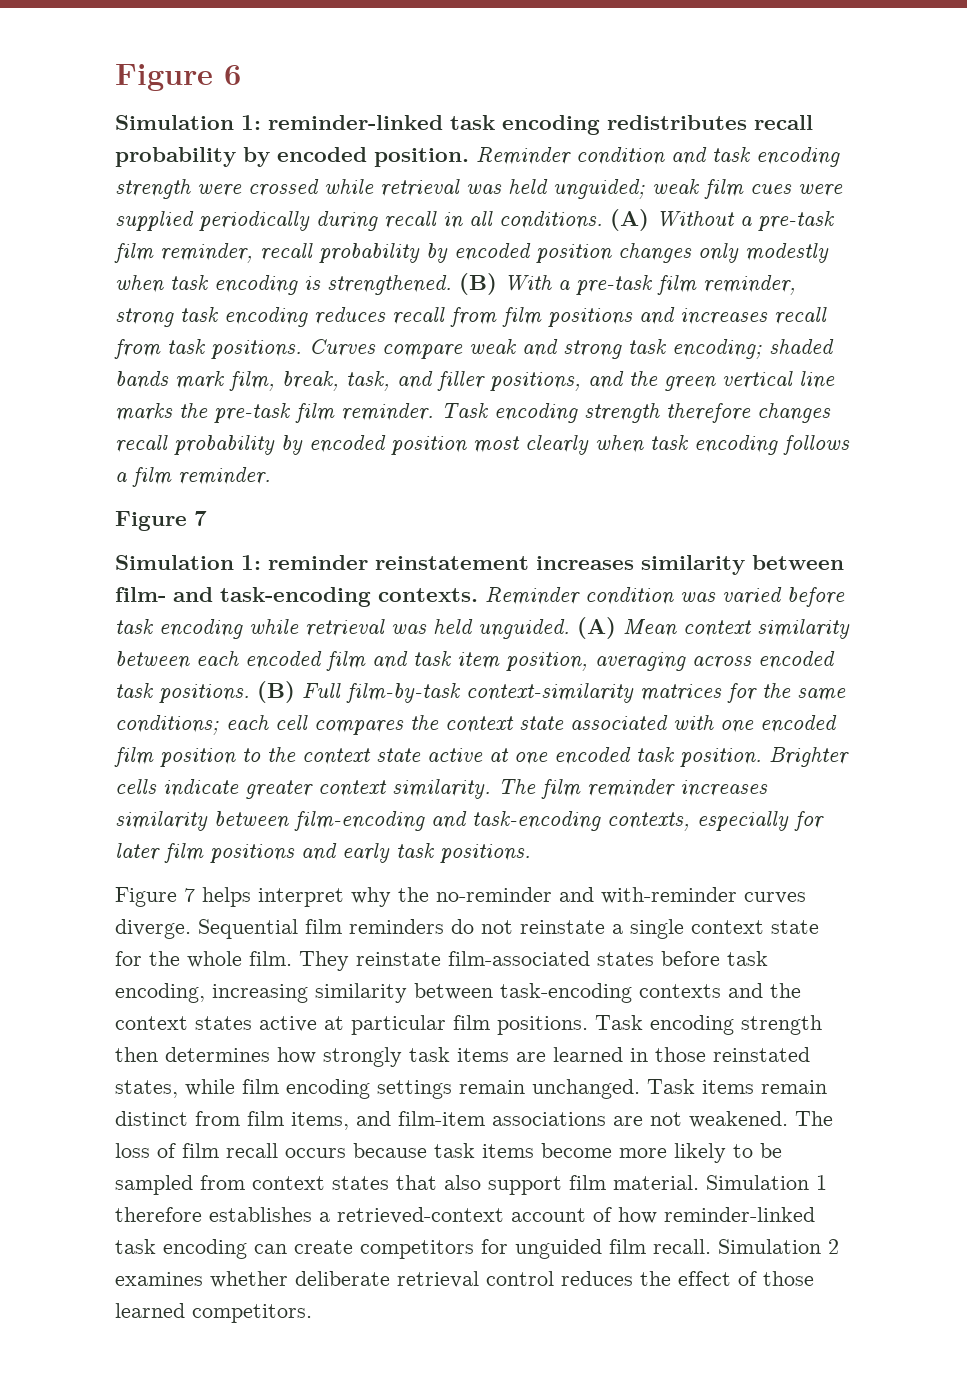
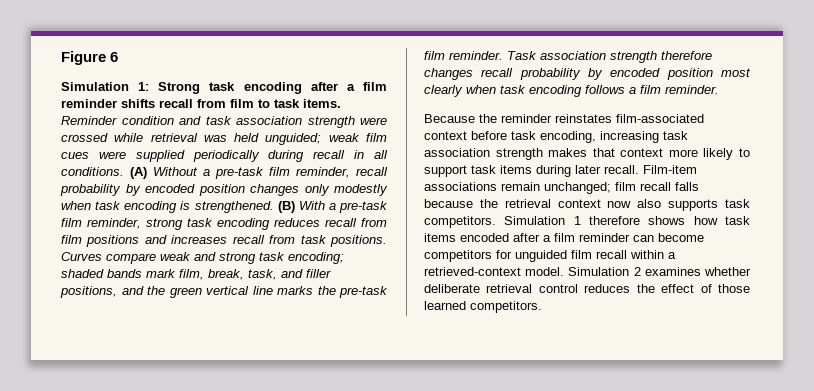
[268,115,813,135] [115,147,469,167] reminder-linked task encoding redistributes recall probability by encoded position. -> [158,82,387,94] [61,99,341,108] Strong task encoding after a film reminder shifts recall from film to task items.
[756,147,840,167] encoding -> [236,116,302,125] association
[494,403,578,423] encoding -> [540,51,606,60] association
[115,511,207,531] [115,555,844,575] [115,587,845,607] [115,617,850,639] [115,651,835,671] [115,681,846,703] [115,715,837,735] [114,747,849,767] [115,779,768,799] [115,811,824,831] [115,843,531,863] [115,887,806,907] [115,919,819,939] [115,951,768,971] [115,983,801,1003] [115,1015,822,1035] [115,1047,810,1067] [115,1079,827,1099] [115,1111,833,1130] [115,1143,782,1163] [115,1175,827,1195] [115,1207,815,1224] [115,1239,711,1259] Figure 7 // Simulation 1: reminder reinstatement increases similarity between film- and task-encoding contexts. Reminder condition was varied before task encoding while retrieval was held unguided. (A) Mean context similarity between each encoded film and task item position, averaging across encoded task positions. (B) Full film-by-task context-similarity matrices for the same conditions; each cell compares the context state associated with one encoded film position to the context state active at one encoded task position. Brighter cells indicate greater context similarity. The film reminder increases similarity between film-encoding and task-encoding contexts, especially for later film positions and early task positions. // Figure 7 helps interpret why the no-reminder and with-reminder curves diverge. Sequential film reminders do not reinstate a single context state for the whole film. They reinstate film-associated states before task encoding, increasing similarity between task-encoding contexts and the context states active at particular film positions. Task encoding strength then determines how strongly task items are learned in those reinstated states, while film encoding settings remain unchanged. Task items remain distinct from film items, and film-item associations are not weakened. The loss of film recall occurs because task items become more likely to be sampled from context states that also support film material. Simulation 1 therefore establishes a retrieved-context account of how reminder-linked task encoding can create competitors for unguided film recall. -> [424,114,704,123] [424,131,688,143] [424,148,750,160] [424,165,697,177] [424,182,699,194] [424,199,750,211] [424,216,750,228] [424,233,704,242] [424,250,676,262] [424,267,565,276] Because the reminder reinstates film-associated context before task encoding, increasing task association strength makes that context more likely to support task items during later recall. Film-item associations remain unchanged; film recall falls because the retrieval context now also supports task competitors. Simulation 1 therefore shows how task items encoded after a film reminder can become competitors for unguided film recall within a retrieved-context model.

